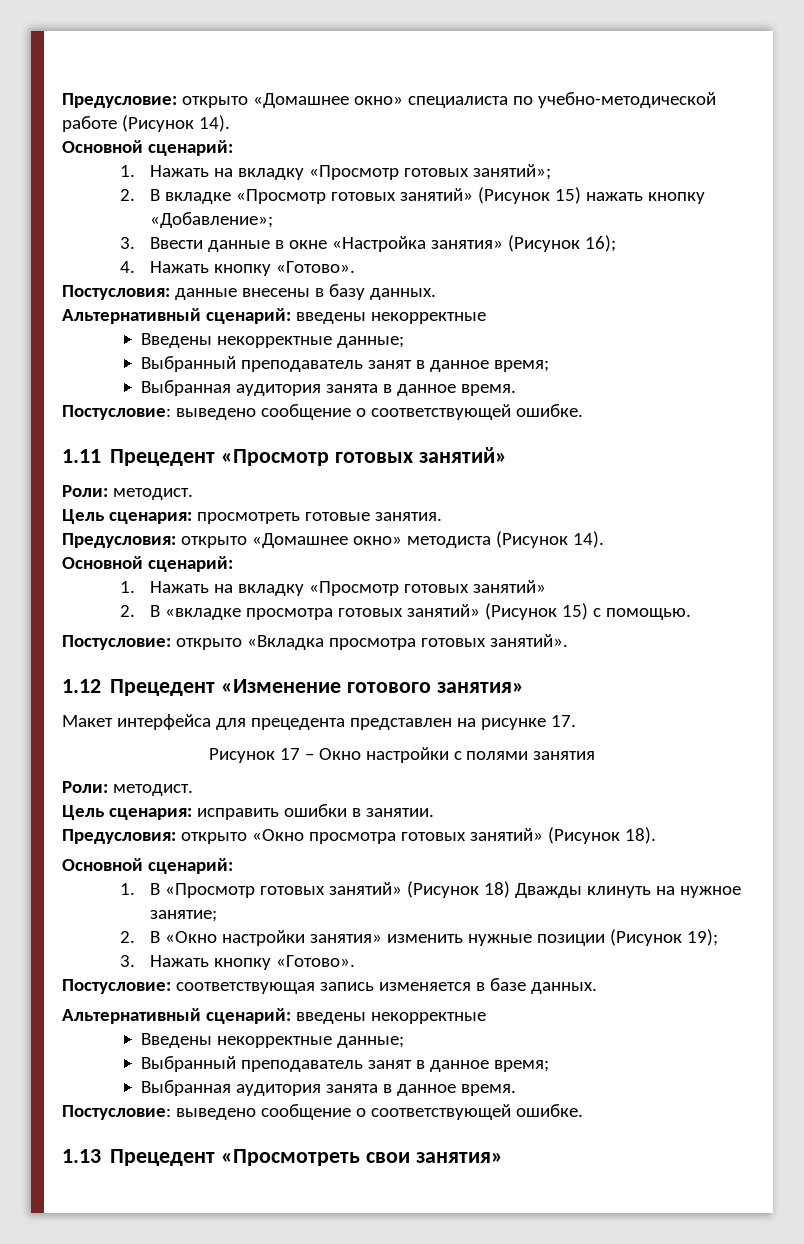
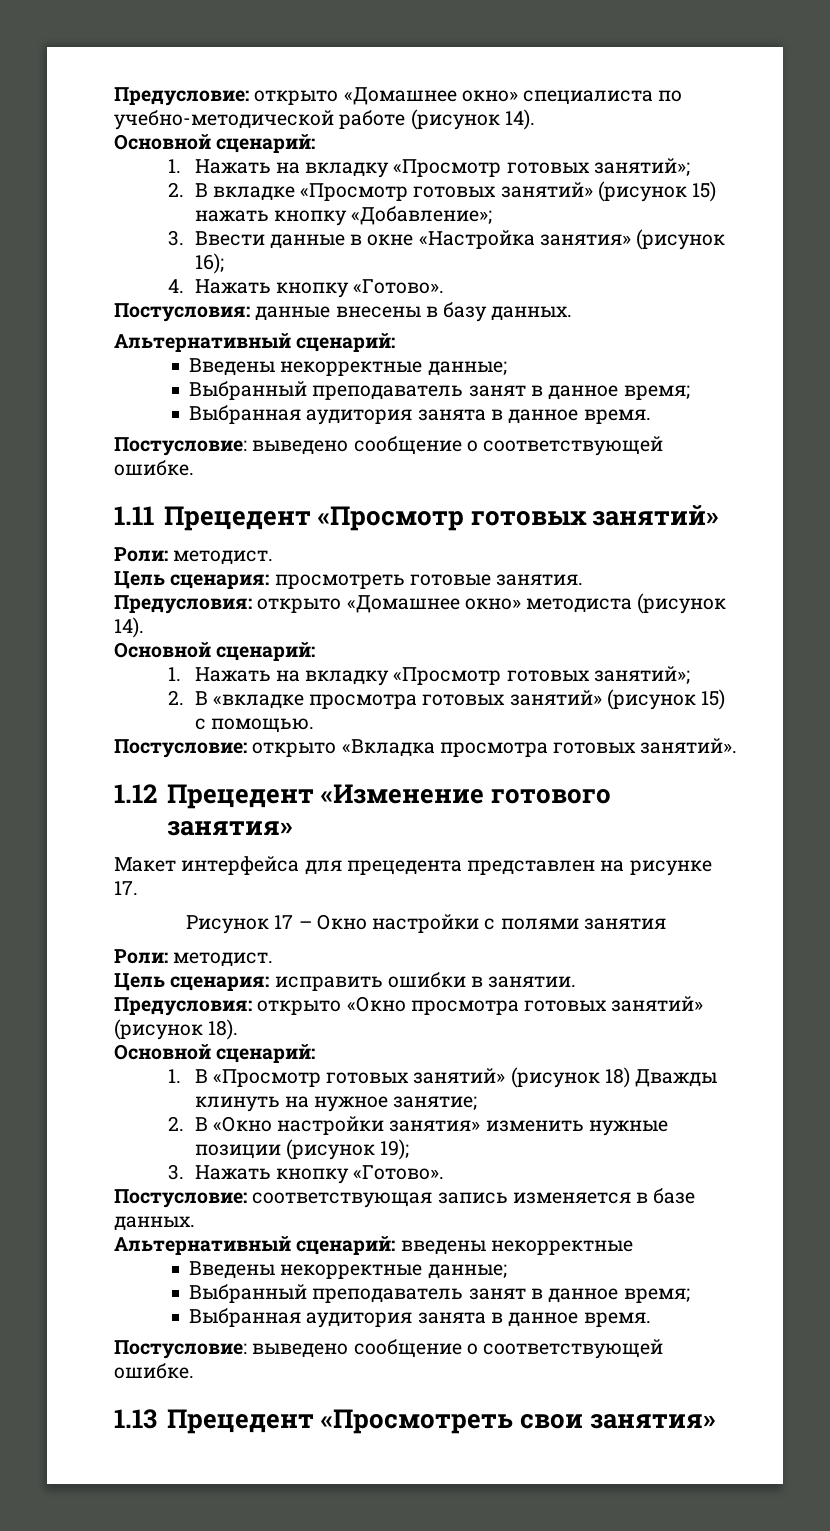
[121,115,194,132] (Рисунок -> [410,109,500,130] (рисунок
[477,187,550,204] (Рисунок -> [597,181,687,202] (рисунок
[507,235,580,252] (Рисунок -> [636,229,726,250] (рисунок
[295,312,486,324] введены некорректные -> (396, 342) none
[495,531,604,548] [62,556,233,572] [120,580,546,596] (Рисунок 14). // Основной сценарий: // 1. Нажать на вкладку «Просмотр готовых занятий» -> [637,593,727,614] [114,617,144,638] [114,642,316,661] [167,666,690,686] (рисунок 14). // Основной сценарий: // 1. Нажать на вкладку «Просмотр готовых занятий»;
[484,603,557,620] (Рисунок -> [606,689,696,710] (рисунок
[547,827,620,844] (Рисунок -> [114,1019,203,1040] (рисунок
[406,881,479,898] (Рисунок -> [510,1067,600,1088] (рисунок
[609,929,682,946] (Рисунок -> [285,1139,375,1160] (рисунок

